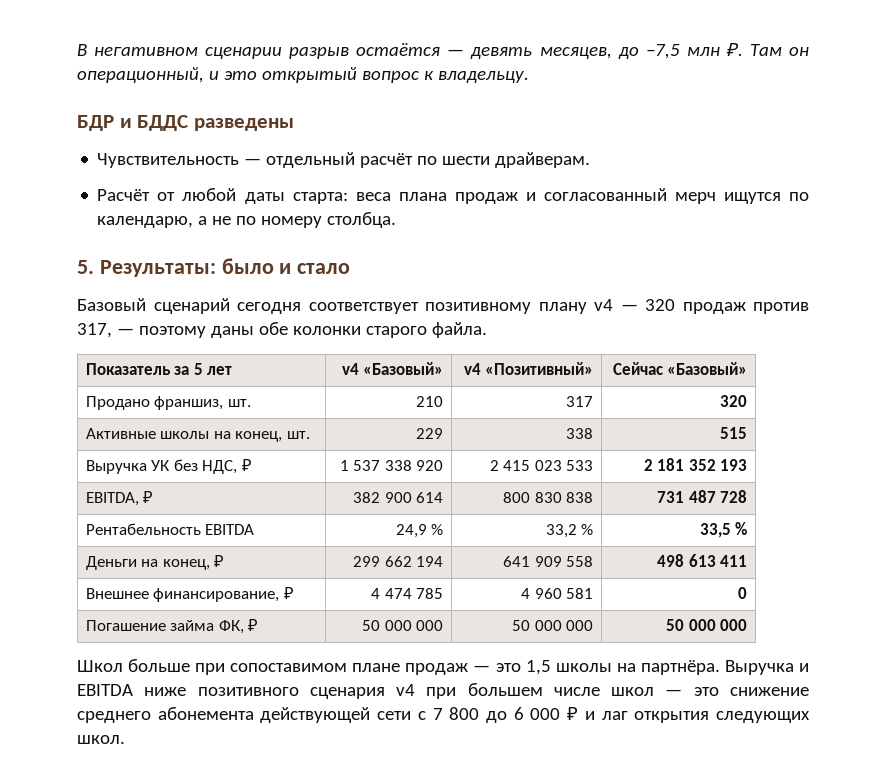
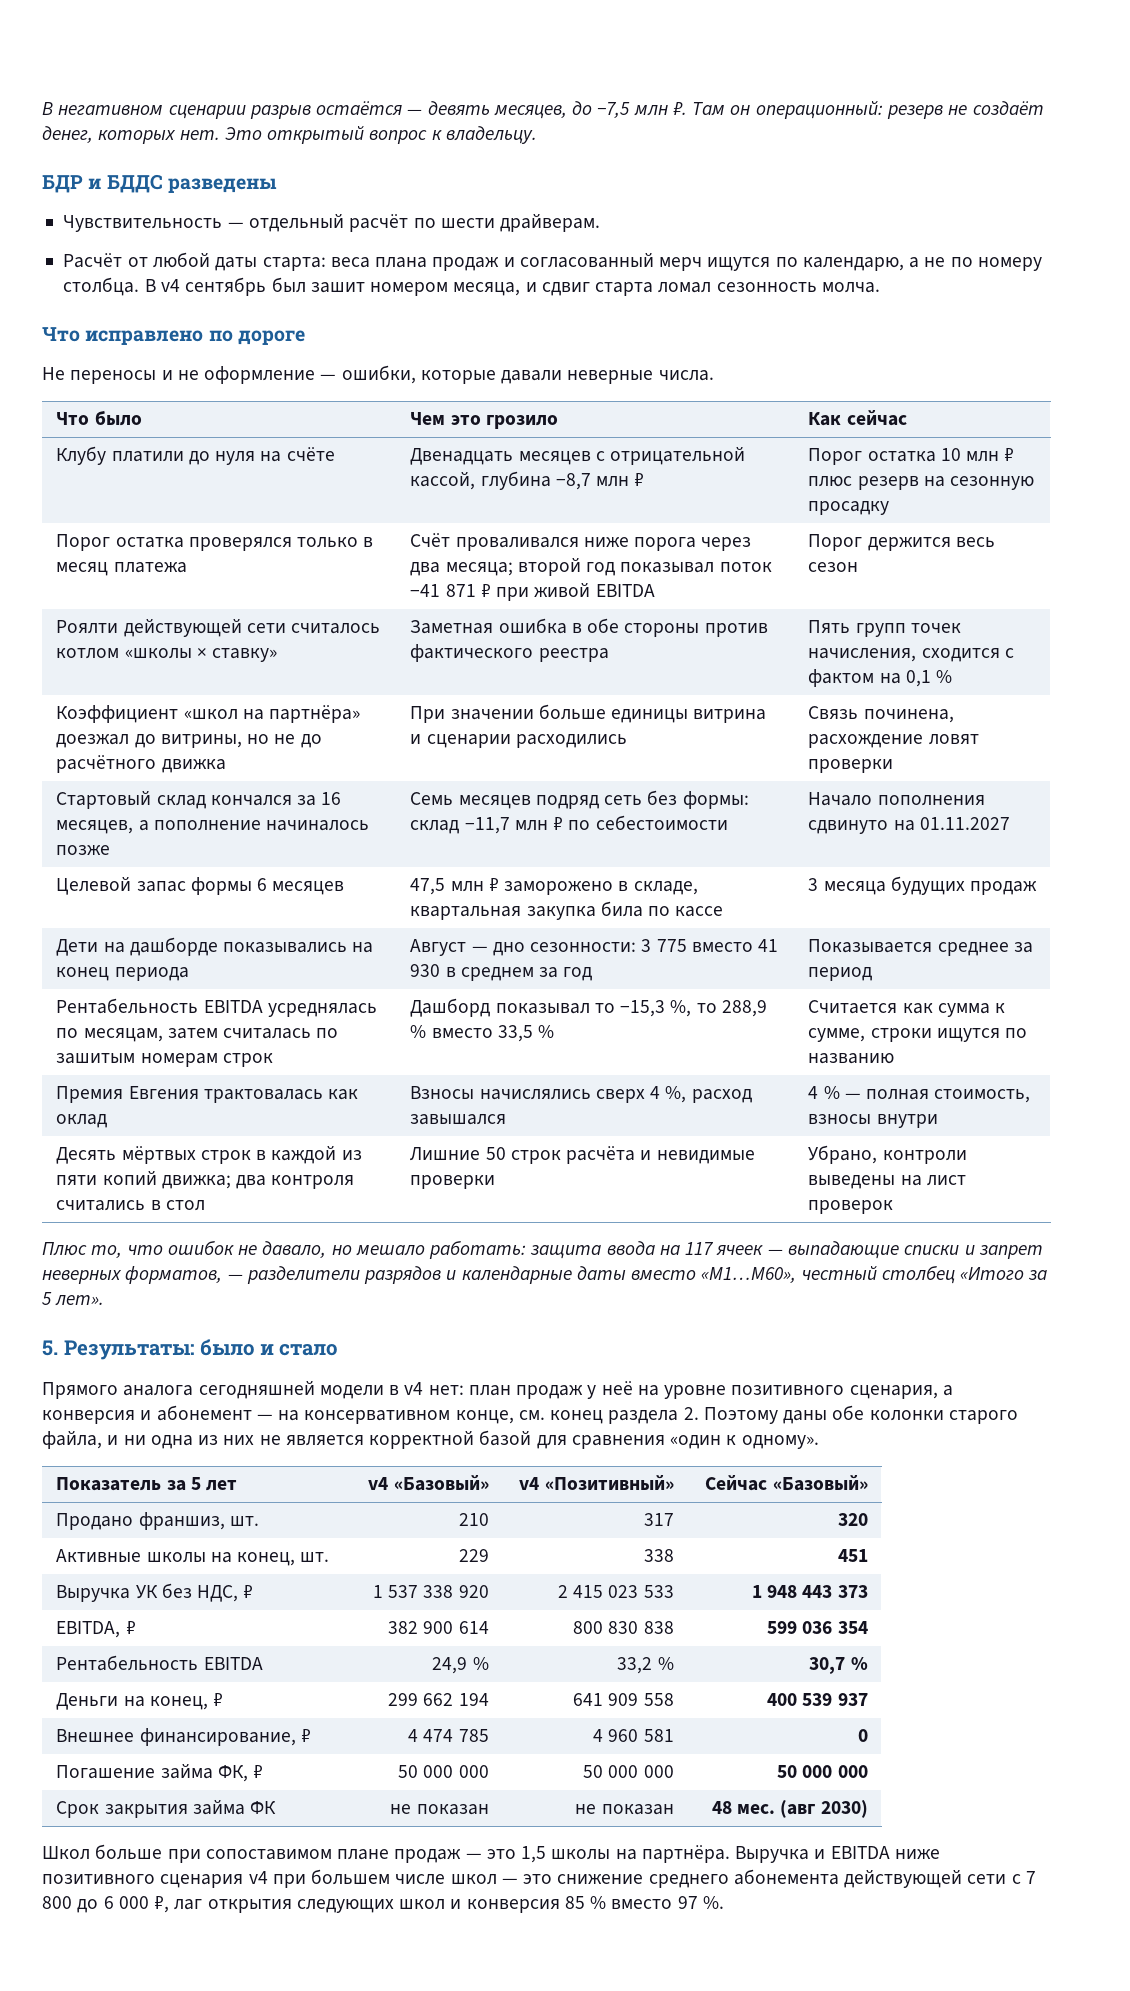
[77,67,257,83] операционный, и это -> [755,101,1044,119] [42,126,262,144] операционный: резерв не создаёт денег, которых нет. Это
(397, 220) none -> [144,277,880,296] [42,327,305,345] [42,365,714,384] [56,410,142,426] [410,412,558,429] [808,410,907,426] [56,446,335,465] [410,446,746,465] [410,471,645,490] [808,448,1015,465] [808,476,1035,490] [808,501,890,515] [56,534,374,551] [56,562,187,576] [410,533,752,551] [410,557,772,576] [410,582,655,601] [808,534,995,551] [808,562,859,572] [56,618,381,637] [56,648,278,662] [410,618,768,637] [410,644,609,662] [808,620,961,637] [808,648,1014,662] [808,669,953,687] [56,705,361,723] [56,734,322,748] [56,755,226,773] [410,704,767,723] [410,734,627,748] [808,706,954,723] [808,734,979,748] [808,759,894,773] [56,790,342,809] [56,820,370,834] [56,845,111,855] [410,790,749,809] [410,815,728,834] [808,792,985,806] [808,817,1010,834] [56,876,345,895] [410,878,698,895] [410,901,724,920] [808,876,1038,895] [56,937,374,956] [56,967,189,981] [410,939,779,956] [410,964,593,981] [808,939,1033,956] [808,967,873,981] [56,998,377,1017] [56,1028,339,1042] [56,1053,273,1067] [410,998,767,1017] [410,1025,555,1042] [808,1000,1006,1017] [808,1028,1028,1042] [808,1053,895,1064] [56,1086,359,1103] [56,1114,108,1128] [410,1086,752,1103] [410,1114,507,1125] [808,1086,1031,1103] [808,1114,938,1128] [56,1145,362,1164] [56,1170,355,1189] [56,1200,205,1211] [410,1146,755,1164] [410,1175,496,1189] [808,1145,967,1164] [808,1175,966,1189] [808,1200,894,1214] [42,1240,1043,1259] [42,1265,1048,1284] [42,1292,105,1306] В v4 сентябрь был зашит номером месяца, и сдвиг старта ломал сезонность молча. // Что исправлено по дороге // Не переносы и не оформление — ошибки, которые давали неверные числа. // Что было | Чем это грозило | Как сейчас // Клубу платили до нуля на счёте | Двенадцать месяцев с отрицательной кассой, глубина −8,7 млн ₽ | Порог остатка 10 млн ₽ плюс резерв на сезонную просадку // Порог остатка проверялся только в месяц платежа | Счёт проваливался ниже порога через два месяца; второй год показывал поток −41 871 ₽ при живой EBITDA | Порог держится весь сезон // Роялти действующей сети считалось котлом «школы × ставку» | Заметная ошибка в обе стороны против фактического реестра | Пять групп точек начисления, сходится с фактом на 0,1 % // Коэффициент «школ на партнёра» доезжал до витрины, но не до расчётного движка | При значении больше единицы витрина и сценарии расходились | Связь починена, расхождение ловят проверки // Стартовый склад кончался за 16 месяцев, а пополнение начиналось позже | Семь месяцев подряд сеть без формы: склад −11,7 млн ₽ по себестоимости | Начало пополнения сдвинуто на 01.11.2027 // Целевой запас формы 6 месяцев | 47,5 млн ₽ заморожено в складе, квартальная закупка била по кассе | 3 месяца будущих продаж // Дети на дашборде показывались на конец периода | Август — дно сезонности: 3 775 вместо 41 930 в среднем за год | Показывается среднее за период // Рентабельность EBITDA усреднялась по месяцам, затем считалась по зашитым номерам строк | Дашборд показывал то −15,3 %, то 288,9 % вместо 33,5 % | Считается как сумма к сумме, строки ищутся по названию // Премия Евгения трактовалась как оклад | Взносы начислялись сверх 4 %, расход завышался | 4 % — полная стоимость, взносы внутри // Десять мёртвых строк в каждой из пяти копий движка; два контроля считались в стол | Лишние 50 строк расчёта и невидимые проверки | Убрано, контроли выведены на лист проверок // Плюс то, что ошибок не давало, но мешало работать: защита ввода на 117 ячеек — выпадающие списки и запрет неверных форматов, — разделители разрядов и календарные даты вместо «М1…М60», честный столбец «Итого за 5 лет».
[77,298,809,314] [77,322,487,338] Базовый сценарий сегодня соответствует позитивному плану v4 — 320 продаж против 317, — поэтому даны обе колонки старого файла. -> [42,1380,953,1399] [42,1405,1018,1424] [42,1430,819,1449] Прямого аналога сегодняшней модели в v4 нет: план продаж у неё на уровне позитивного сценария, а конверсия и абонемент — на консервативном конце, см. конец раздела 2. Поэтому даны обе колонки старого файла, и ни одна из них не является корректной базой для сравнения «один к одному».
[720,427,748,439] 515 -> [837,1549,868,1562] 451
[643,458,748,471] 2 181 352 193 -> [751,1585,868,1598] 1 948 443 373
[657,490,748,503] 731 487 728 -> [767,1621,868,1634] 599 036 354
[699,523,731,538] 33,5 -> [809,1657,846,1674] 30,7
[657,554,748,567] 498 613 411 -> [767,1693,868,1706] 400 539 937
(748, 625) none -> [56,1799,277,1818] [390,1804,489,1815] [575,1804,674,1815] [711,1800,868,1818] // Срок закрытия займа ФК | не показан | не показан | 48 мес. (авг 2030)
[567,707,595,720] ₽ и -> [154,1896,170,1913] ₽,
[77,735,125,744] школ. -> [399,1896,724,1913] школ и конверсия 85 % вместо 97 %.

